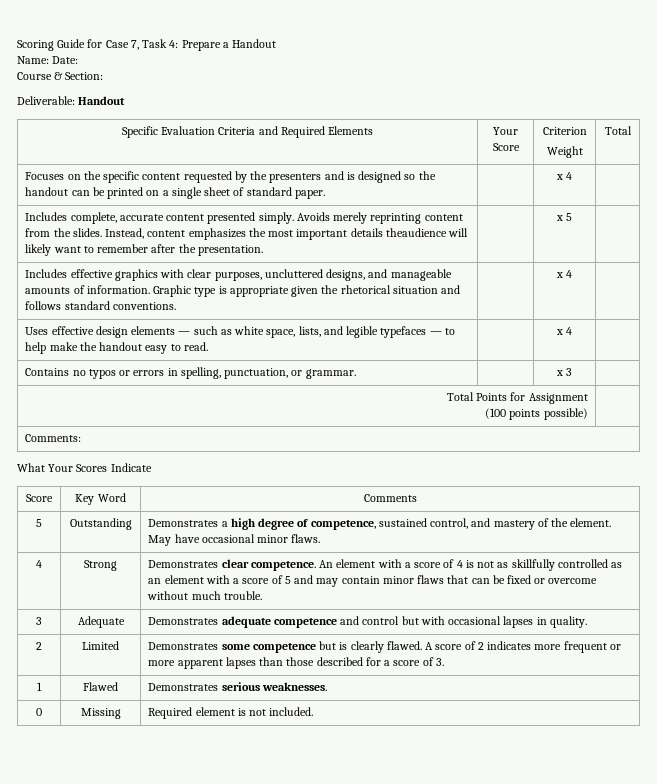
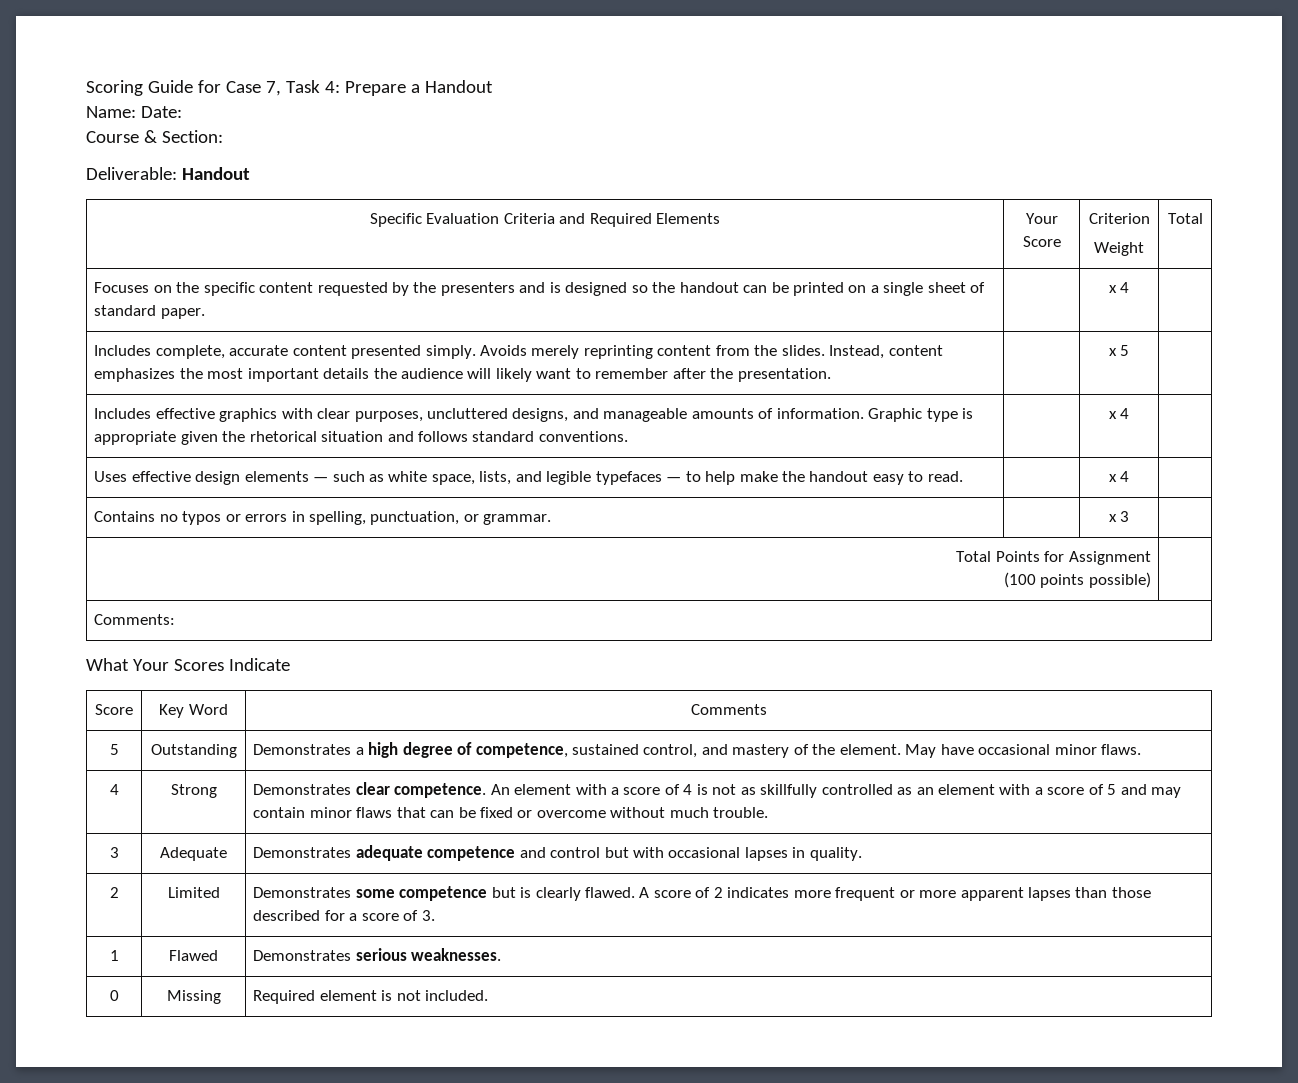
[385,228,447,237] theaudience -> [373,368,464,379] the audience

